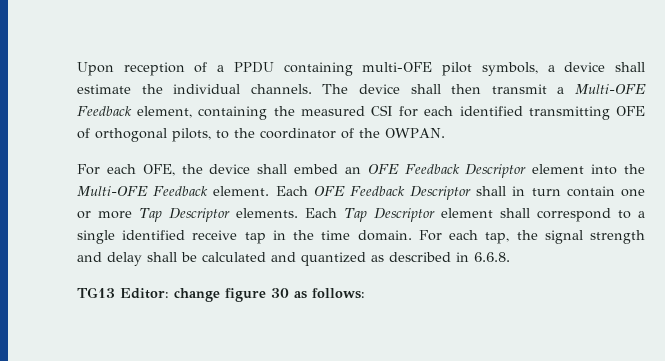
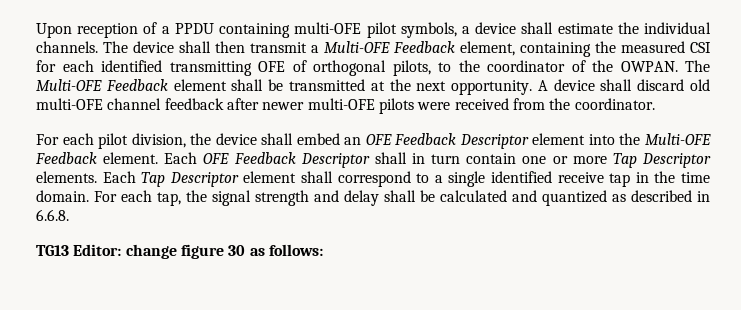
[77,164,175,176] // For each OFE, -> [685,60,710,72] [36,79,711,95] [36,98,655,114] [36,133,186,149] The Multi-OFE Feedback element shall be transmitted at the next opportunity. A device shall discard old multi-OFE channel feedback after newer multi-OFE pilots were received from the coordinator. // For each pilot division,

